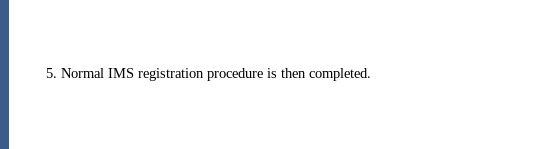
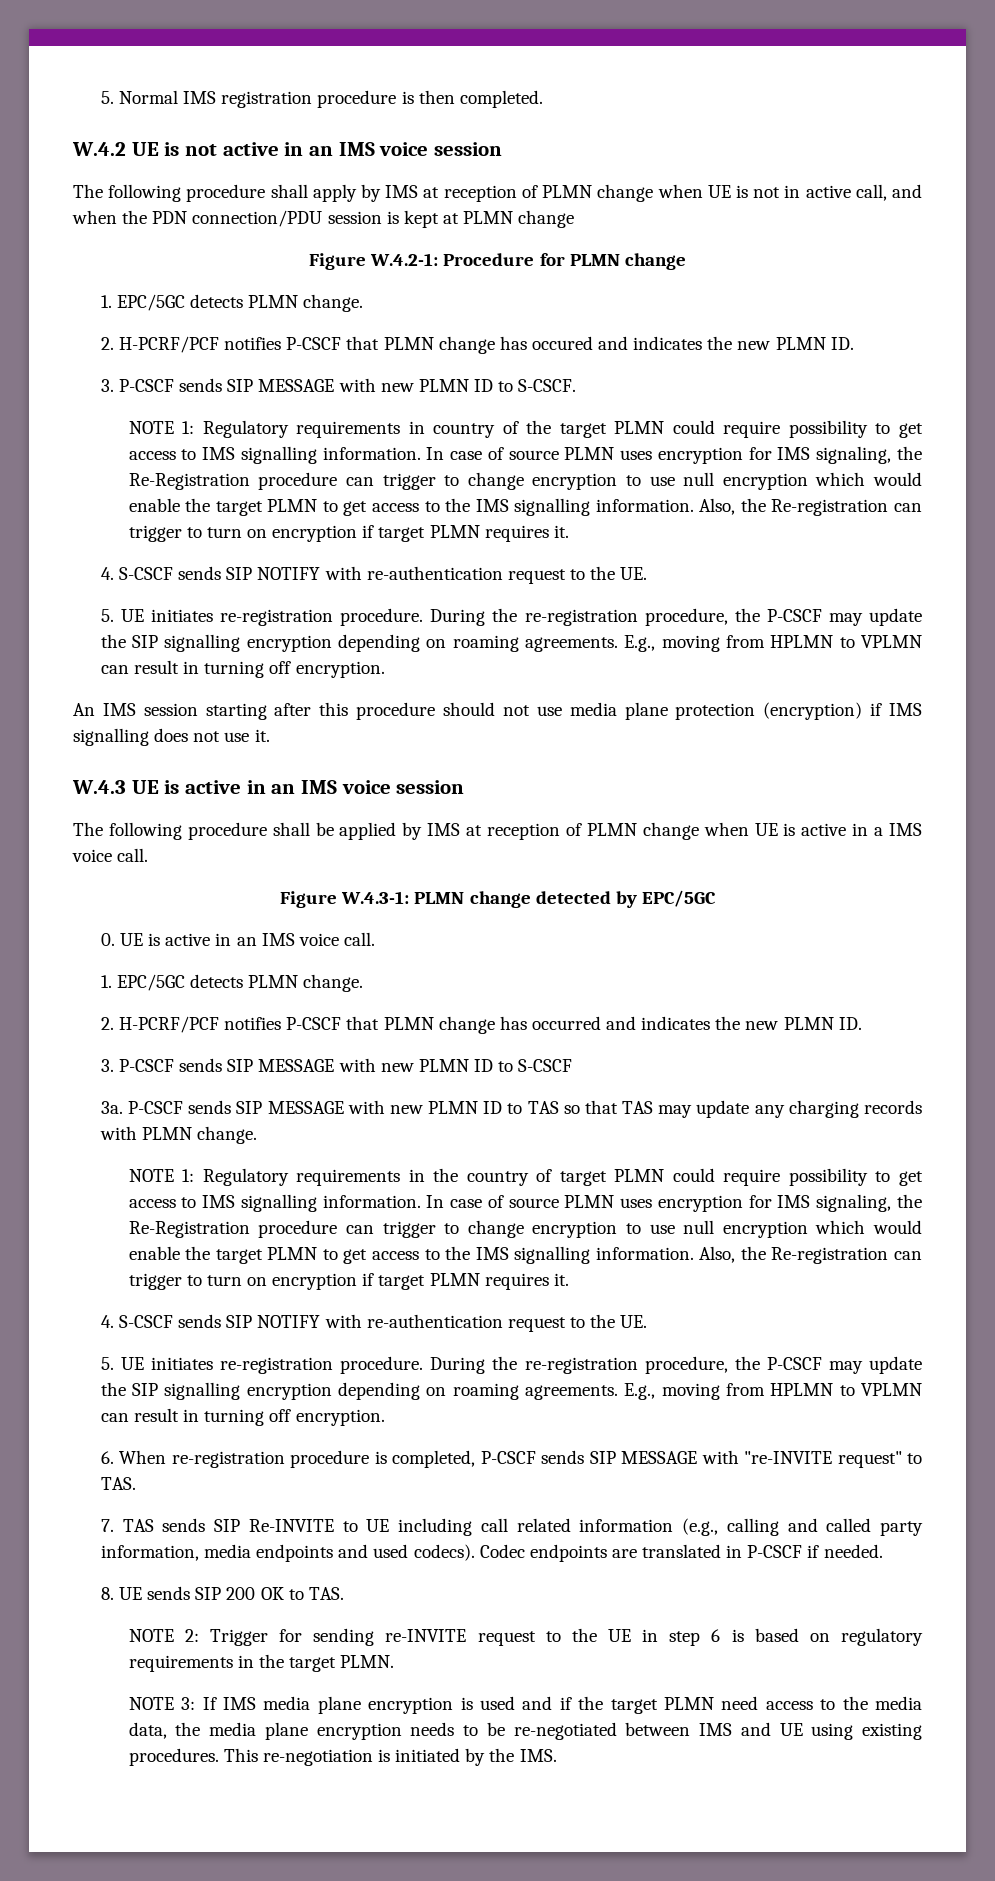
(372, 74) none -> [72,142,503,156] [73,184,923,202] [72,210,575,228] [309,253,686,270] [100,294,364,312] [100,336,854,354] [100,378,577,392] [128,420,923,438] [128,446,922,464] [128,472,922,490] [128,498,922,516] [128,525,569,542] [100,566,648,584] [100,608,922,626] [100,634,922,652] [100,660,385,678] [73,702,923,720] [73,728,270,746] [72,780,465,794] [73,822,923,840] [72,848,149,862] [280,890,716,908] [100,932,375,946] [100,974,364,992] [100,1016,862,1034] [100,1058,573,1072] [100,1100,923,1118] [99,1126,258,1144] [128,1168,923,1186] [128,1194,922,1212] [128,1220,922,1238] [128,1246,922,1264] [128,1273,569,1290] [100,1314,648,1332] [100,1356,922,1374] [100,1382,922,1400] [100,1408,385,1426] [100,1450,923,1468] [100,1477,136,1490] [100,1518,923,1536] [100,1544,883,1562] [100,1586,344,1600] [128,1628,923,1646] [128,1654,395,1672] [128,1696,923,1714] [128,1722,923,1740] [128,1748,557,1766] // W.4.2 UE is not active in an IMS voice session // The following procedure shall apply by IMS at reception of PLMN change when UE is not in active call, and when the PDN connection/PDU session is kept at PLMN change // Figure W.4.2-1: Procedure for PLMN change // 1. EPC/5GC detects PLMN change. // 2. H-PCRF/PCF notifies P-CSCF that PLMN change has occured and indicates the new PLMN ID. // 3. P-CSCF sends SIP MESSAGE with new PLMN ID to S-CSCF. // NOTE 1: Regulatory requirements in country of the target PLMN could require possibility to get access to IMS signalling information. In case of source PLMN uses encryption for IMS signaling, the Re-Registration procedure can trigger to change encryption to use null encryption which would enable the target PLMN to get access to the IMS signalling information. Also, the Re-registration can trigger to turn on encryption if target PLMN requires it. // 4. S-CSCF sends SIP NOTIFY with re-authentication request to the UE. // 5. UE initiates re-registration procedure. During the re-registration procedure, the P-CSCF may update the SIP signalling encryption depending on roaming agreements. E.g., moving from HPLMN to VPLMN can result in turning off encryption. // An IMS session starting after this procedure should not use media plane protection (encryption) if IMS signalling does not use it. // W.4.3 UE is active in an IMS voice session // The following procedure shall be applied by IMS at reception of PLMN change when UE is active in a IMS voice call. // Figure W.4.3-1: PLMN change detected by EPC/5GC // 0. UE is active in an IMS voice call. // 1. EPC/5GC detects PLMN change. // 2. H-PCRF/PCF notifies P-CSCF that PLMN change has occurred and indicates the new PLMN ID. // 3. P-CSCF sends SIP MESSAGE with new PLMN ID to S-CSCF // 3a. P-CSCF sends SIP MESSAGE with new PLMN ID to TAS so that TAS may update any charging records with PLMN change. // NOTE 1: Regulatory requirements in the country of target PLMN could require possibility to get access to IMS signalling information. In case of source PLMN uses encryption for IMS signaling, the Re-Registration procedure can trigger to change encryption to use null encryption which would enable the target PLMN to get access to the IMS signalling information. Also, the Re-registration can trigger to turn on encryption if target PLMN requires it. // 4. S-CSCF sends SIP NOTIFY with re-authentication request to the UE. // 5. UE initiates re-registration procedure. During the re-registration procedure, the P-CSCF may update the SIP signalling encryption depending on roaming agreements. E.g., moving from HPLMN to VPLMN can result in turning off encryption. // 6. When re-registration procedure is completed, P-CSCF sends SIP MESSAGE with "re-INVITE request" to TAS. // 7. TAS sends SIP Re-INVITE to UE including call related information (e.g., calling and called party information, media endpoints and used codecs). Codec endpoints are translated in P-CSCF if needed. // 8. UE sends SIP 200 OK to TAS. // NOTE 2: Trigger for sending re-INVITE request to the UE in step 6 is based on regulatory requirements in the target PLMN. // NOTE 3: If IMS media plane encryption is used and if the target PLMN need access to the media data, the media plane encryption needs to be re-negotiated between IMS and UE using existing procedures. This re-negotiation is initiated by the IMS.

